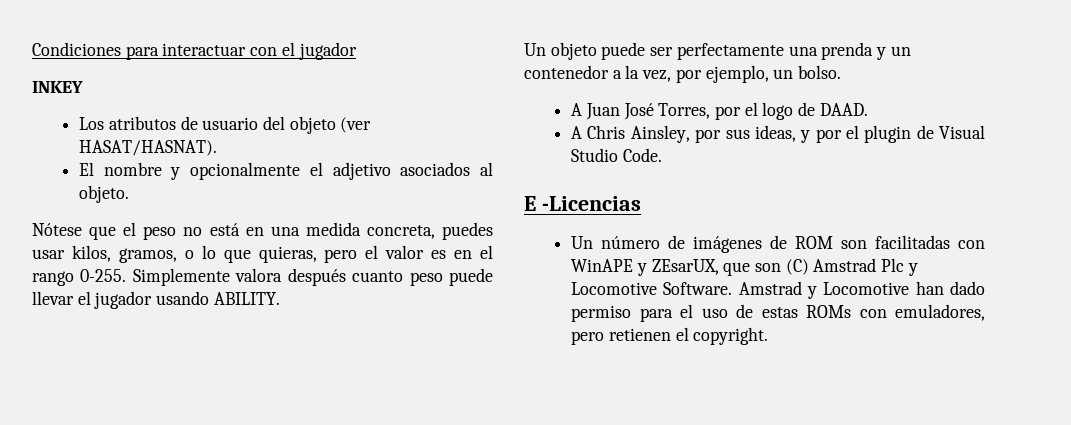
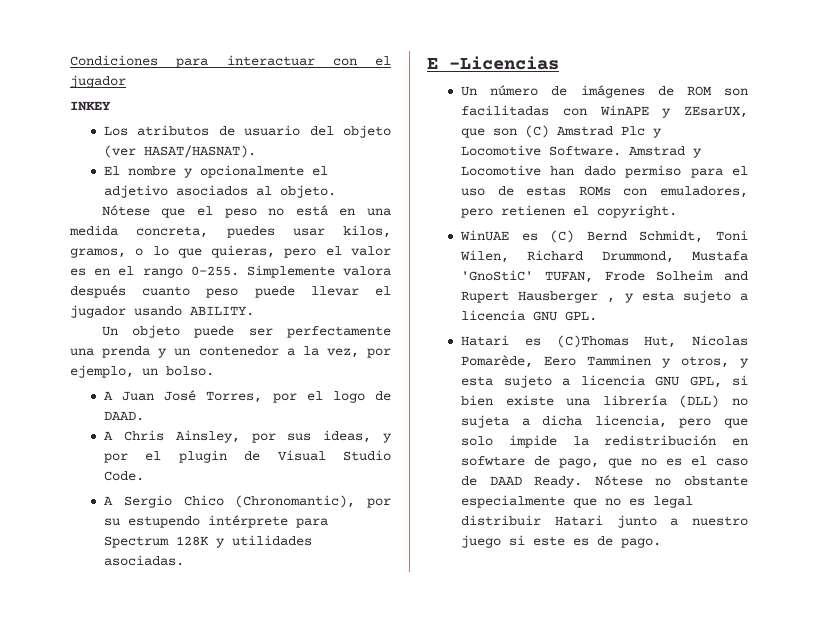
(662, 155) none -> [104,495,391,508] [104,515,329,528] [104,535,313,548] [104,555,185,566] // A Sergio Chico (Chronomantic), por su estupendo intérprete para Spectrum 128K y utilidades asociadas.
(769, 336) none -> [460,230,748,243] [460,250,748,263] [461,270,748,283] [461,290,748,303] [461,310,598,321] [461,335,748,348] [461,355,749,368] [461,375,748,388] [461,395,748,408] [461,415,748,428] [461,435,748,448] [461,456,748,468] [461,475,748,488] [461,495,694,508] [461,515,748,528] [461,535,662,548] // WinUAE es (C) Bernd Schmidt, Toni Wilen, Richard Drummond, Mustafa 'GnoStiC' TUFAN, Frode Solheim and Rupert Hausberger , y esta sujeto a licencia GNU GPL. // Hatari es (C)Thomas Hut, Nicolas Pomarède, Eero Tamminen y otros, y esta sujeto a licencia GNU GPL, si bien existe una librería (DLL) no sujeta a dicha licencia, pero que solo impide la redistribución en sofwtare de pago, que no es el caso de DAAD Ready. Nótese no obstante especialmente que no es legal distribuir Hatari junto a nuestro juego si este es de pago.

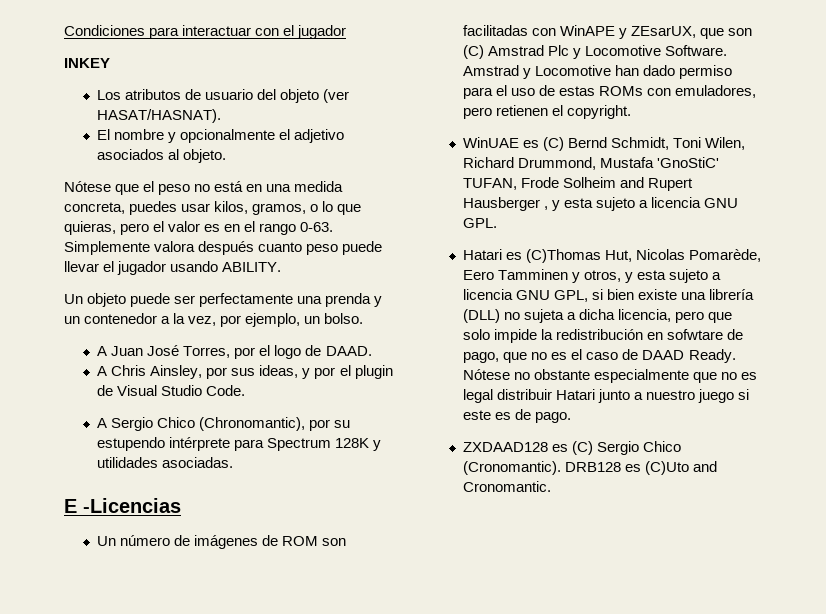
[190,266,239,276] 0-255. -> [300,222,334,232] 0-63.
(662, 543) none -> [463,441,682,455] [463,461,718,475] [463,481,552,492] // ZXDAAD128 es (C) Sergio Chico (Cronomantic). DRB128 es (C)Uto and Cronomantic.

